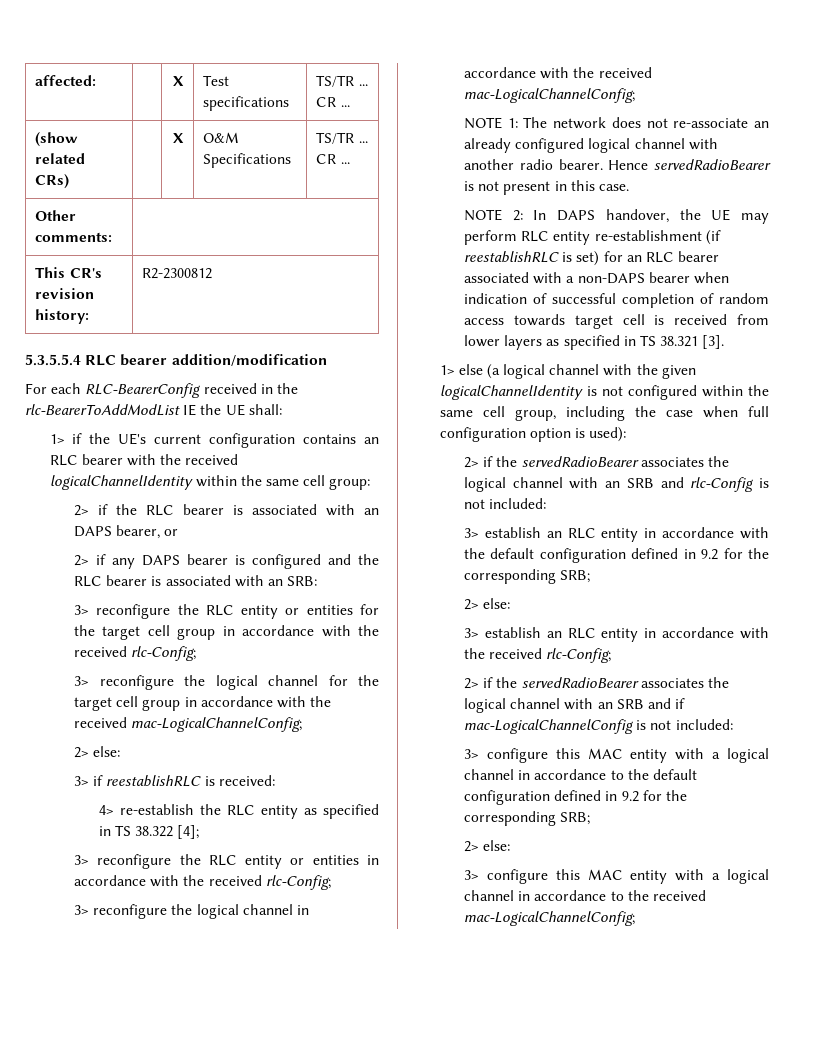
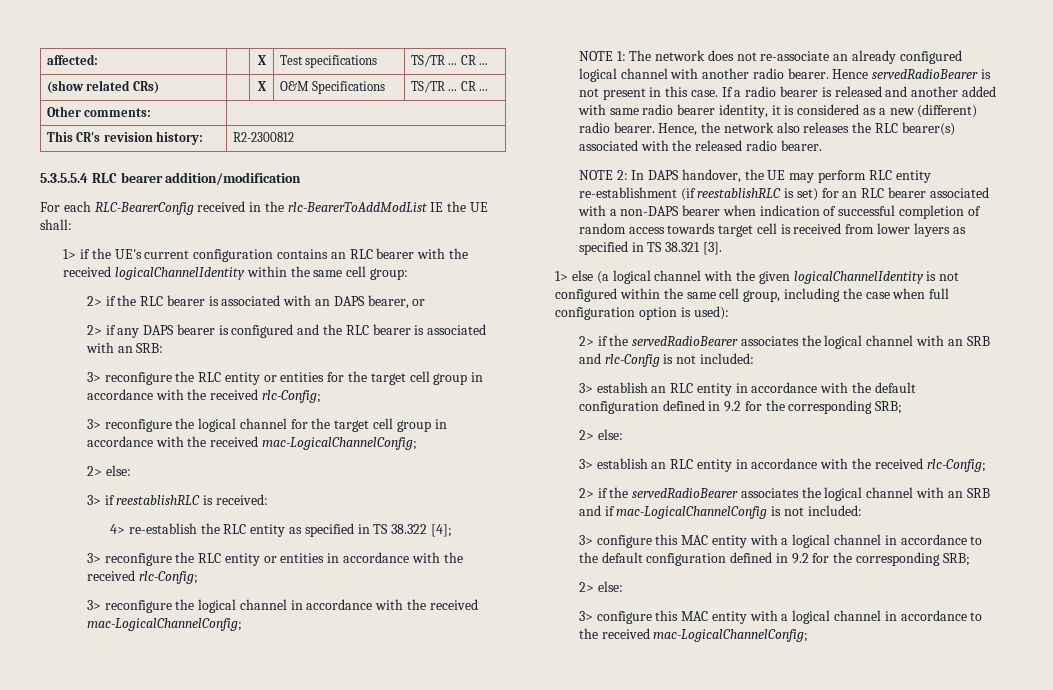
(629, 187) none -> [721,86,996,97] [577,104,978,118] [578,122,955,136] [578,140,822,151] If a radio bearer is released and another added with same radio bearer identity, it is considered as a new (different) radio bearer. Hence, the network also releases the RLC bearer(s) associated with the released radio bearer.

